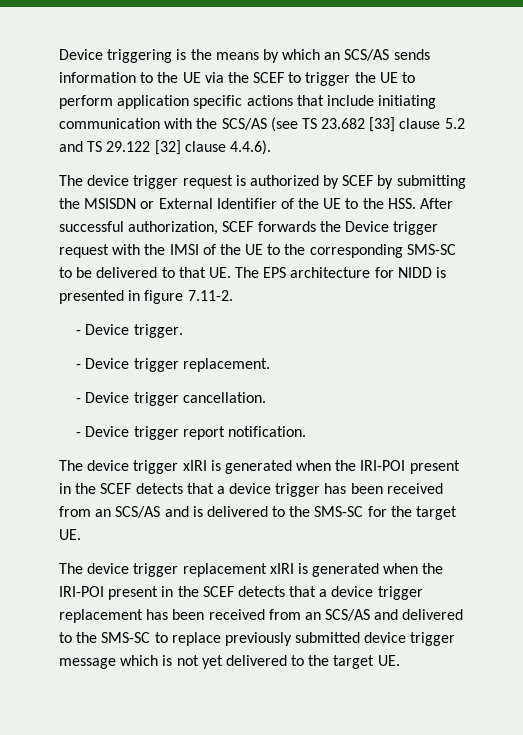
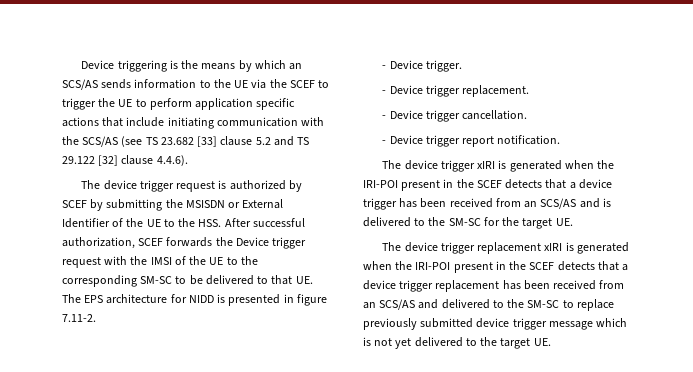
[406,244,456,255] SMS-SC -> [140,276,173,284] SM-SC
[314,506,364,517] SMS-SC -> [448,218,481,226] SM-SC
[101,632,151,643] SMS-SC -> [527,300,560,308] SM-SC

